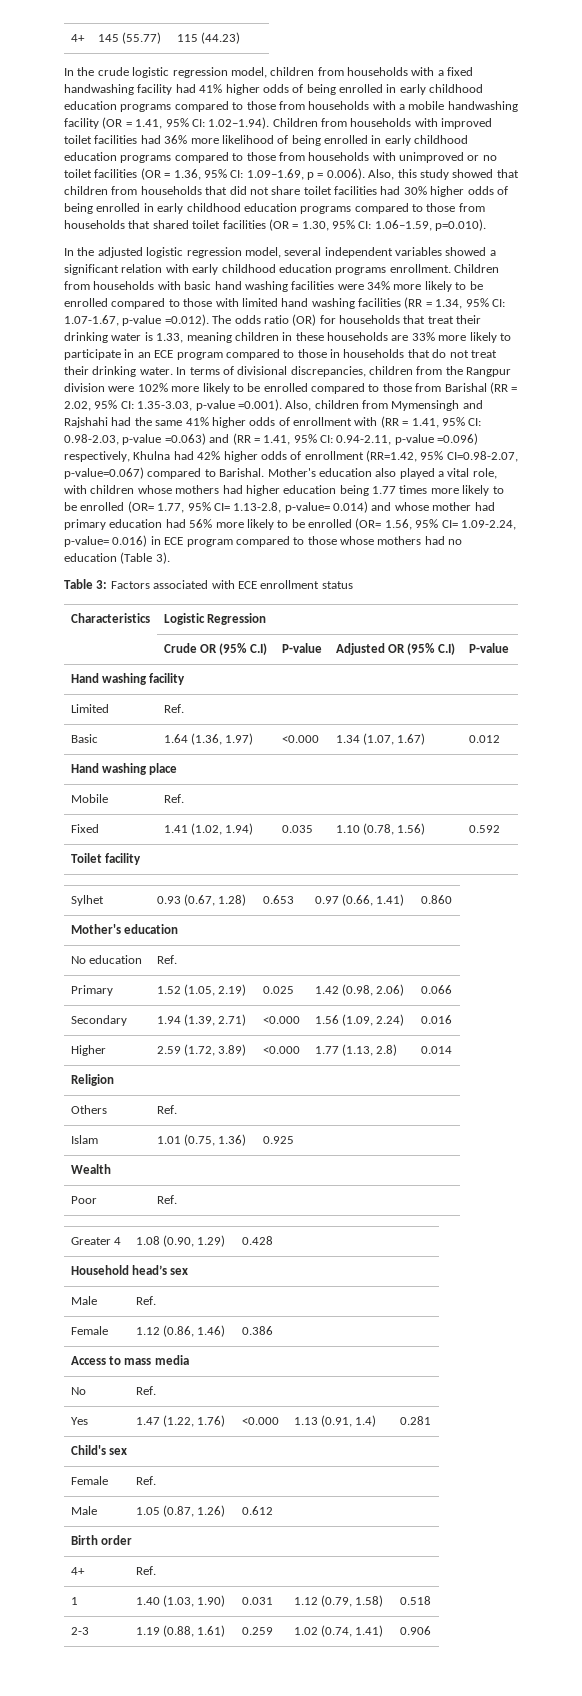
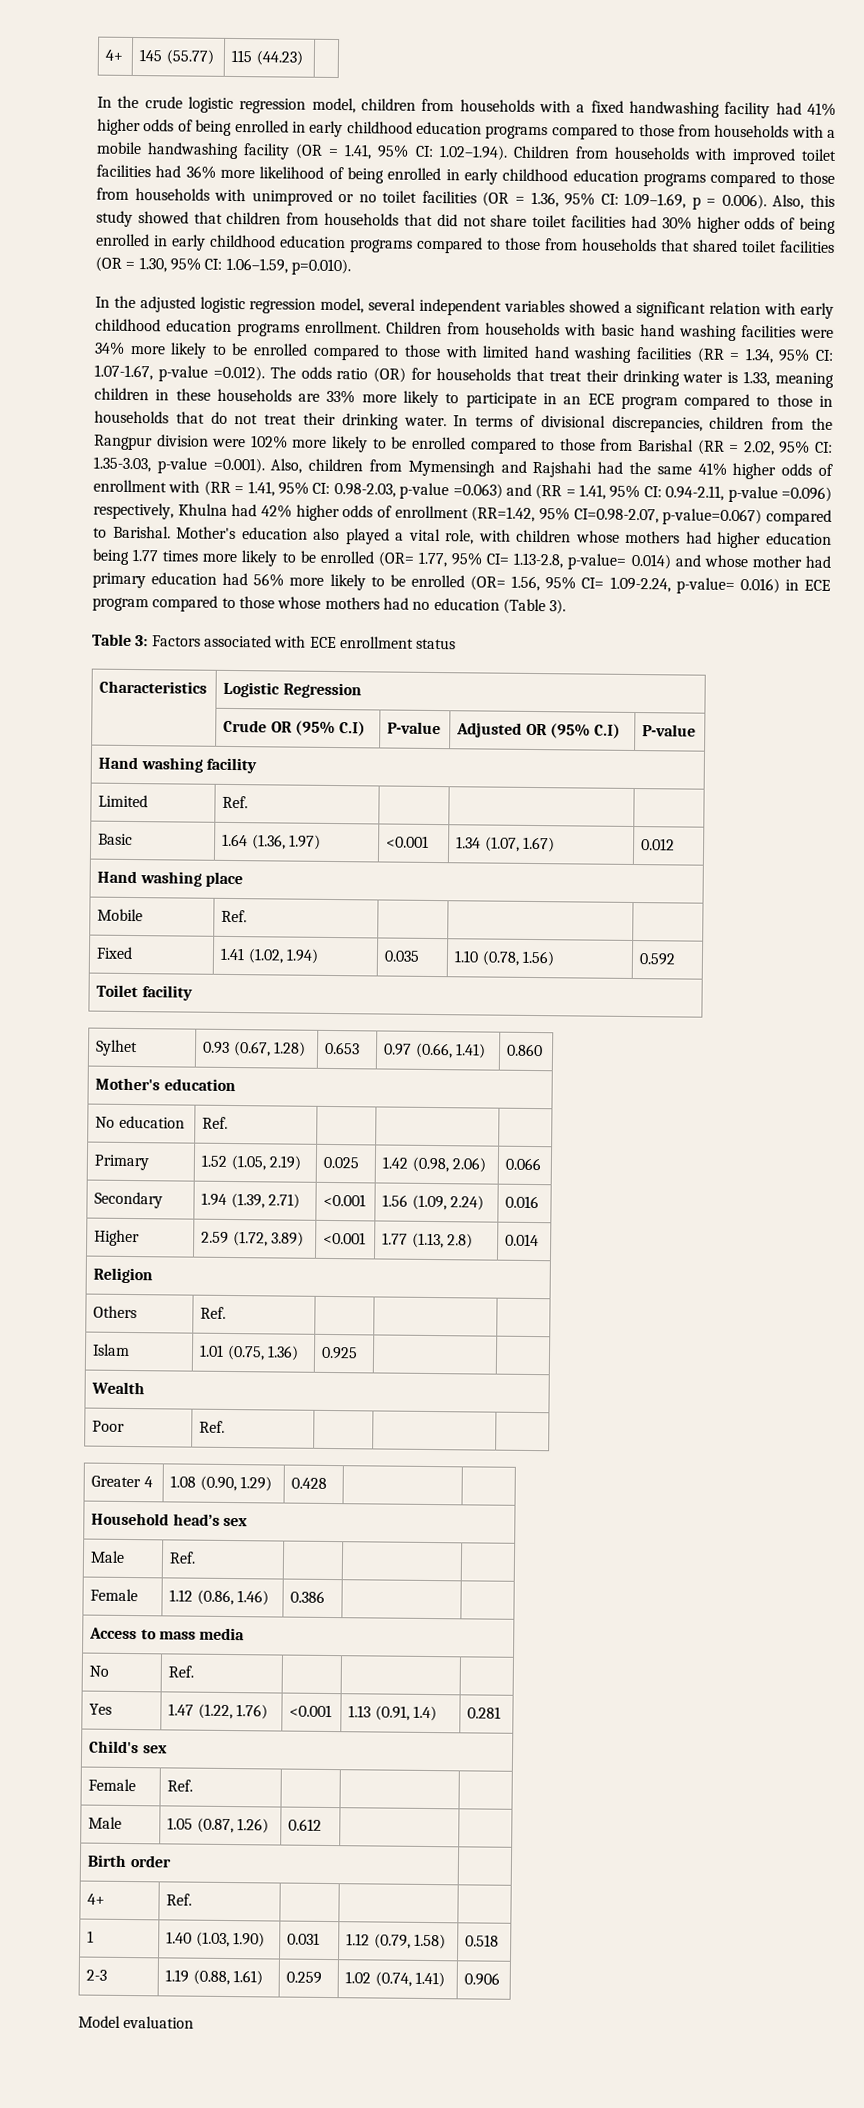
[281,735,319,743] <0.000 -> [386,835,430,848] <0.001
[262,1016,300,1024] <0.000 -> [323,1193,367,1207] <0.001
[262,1046,300,1054] <0.000 -> [323,1231,367,1245] <0.001
[241,1417,279,1425] <0.000 -> [289,1704,333,1718] <0.001
(431, 1630) none -> [78,2015,195,2029] // Model evaluation

